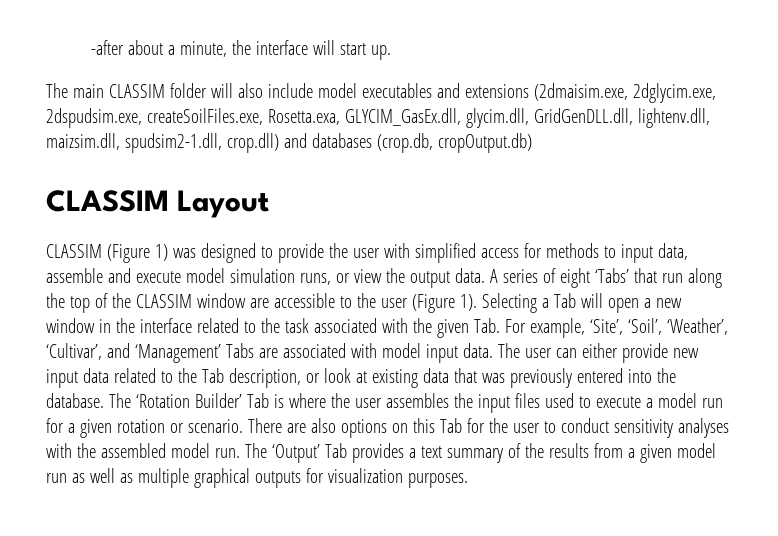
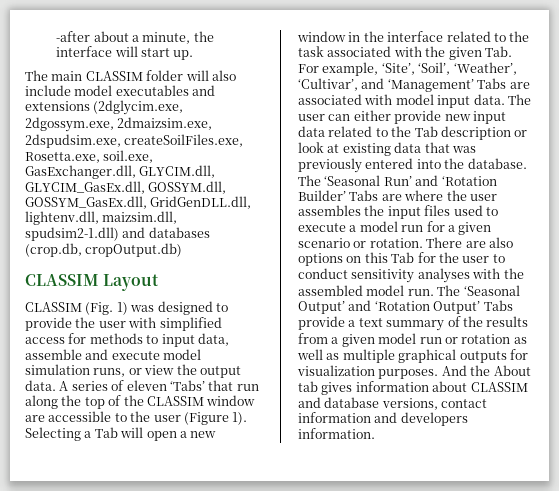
[533,83,716,103] [46,108,529,128] (2dmaisim.exe, 2dglycim.exe, 2dspudsim.exe, createSoilFiles.exe, Rosetta.exa, GLYCIM_GasEx.dll, glycim.dll, -> [93,100,184,115] [25,117,213,132] [25,134,244,148] [25,150,154,163] [25,165,216,179] [25,181,227,194] [25,196,147,209] (2dglycim.exe, 2dgossym.exe, 2dmaizsim.exe, 2dspudsim.exe, createSoilFiles.exe, Rosetta.exe, soil.exe, GasExchanger.dll, GLYCIM.dll, GLYCIM_GasEx.dll, GOSSYM.dll, GOSSYM_GasEx.dll,
[124,133,279,153] spudsim2-1.dll, crop.dll) -> [25,227,119,241] spudsim2-1.dll)
[106,244,150,263] (Figure -> [85,302,114,315] (Fig.
[559,268,590,288] eight -> [126,380,167,391] eleven
[228,368,301,388] description, -> [440,126,511,140] description
[135,393,284,408] ‘Rotation Builder’ Tab is -> [324,175,497,186] [298,190,402,201] ‘Seasonal Run’ and ‘Rotation Builder’ Tabs are
[116,419,243,433] rotation or scenario. -> [298,238,423,248] scenario or rotation.
[271,443,404,463] ‘Output’ Tab provides -> [463,285,520,296] [298,300,513,314] [298,316,345,330] ‘Seasonal Output’ and ‘Rotation Output’ Tabs provide
(67, 478) none -> [444,334,511,344] or rotation
(468, 480) none -> [441,365,531,376] [298,381,528,395] [298,397,488,410] [298,412,468,426] [298,428,375,439] And the About tab gives information about CLASSIM and database versions, contact information and developers information.

